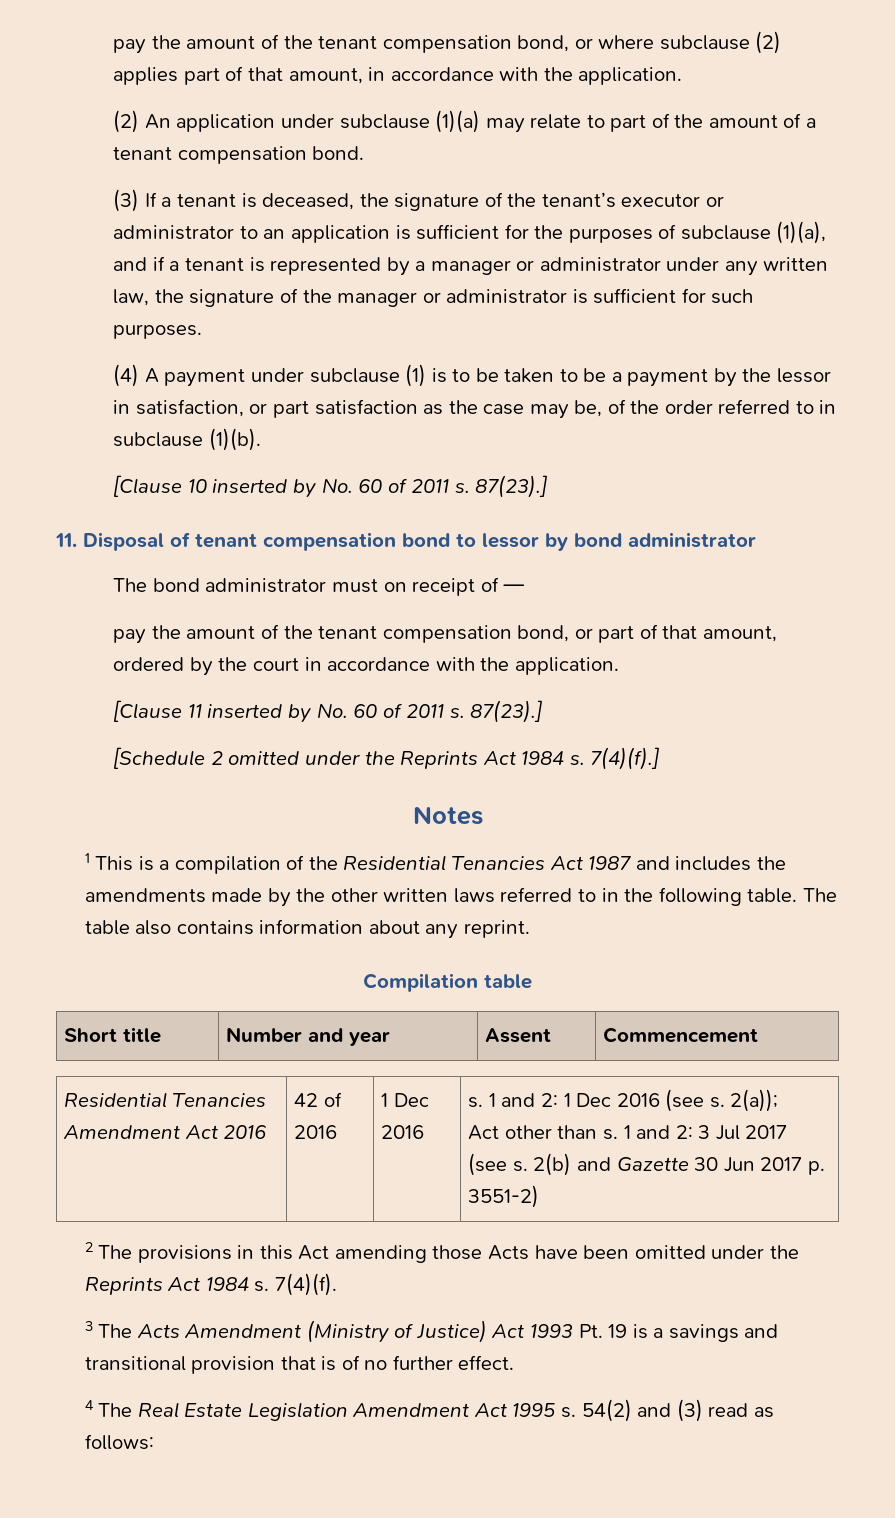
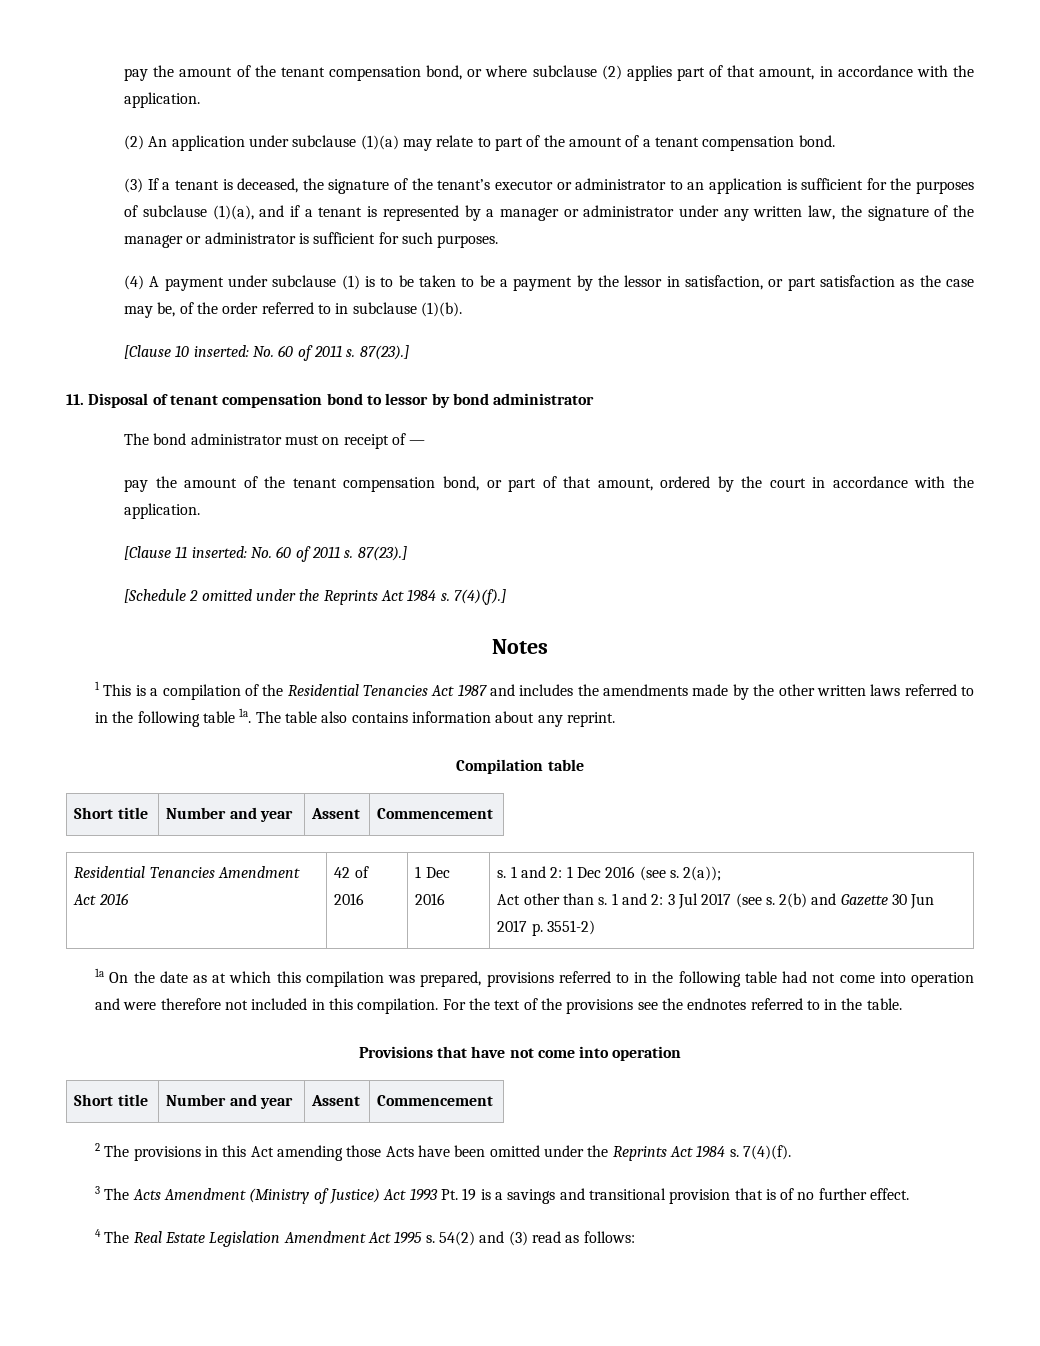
[212,479,317,498] inserted by -> [193,345,249,357] inserted:
[207,704,312,723] inserted by -> [191,546,247,558] inserted:
[747,888,798,903] table. -> [203,708,252,723] table 1a.
(540, 1196) none -> [95,968,974,987] [95,998,902,1014] [358,1046,682,1061] [74,1094,148,1106] [166,1094,293,1109] [311,1095,361,1106] [377,1095,494,1106] // 1a On the date as at which this compilation was prepared, provisions referred to in the following table had not come into operation and were therefore not included in this compilation. For the text of the provisions see the endnotes referred to in the table. // Provisions that have not come into operation // Short title | Number and year | Assent | Commencement

